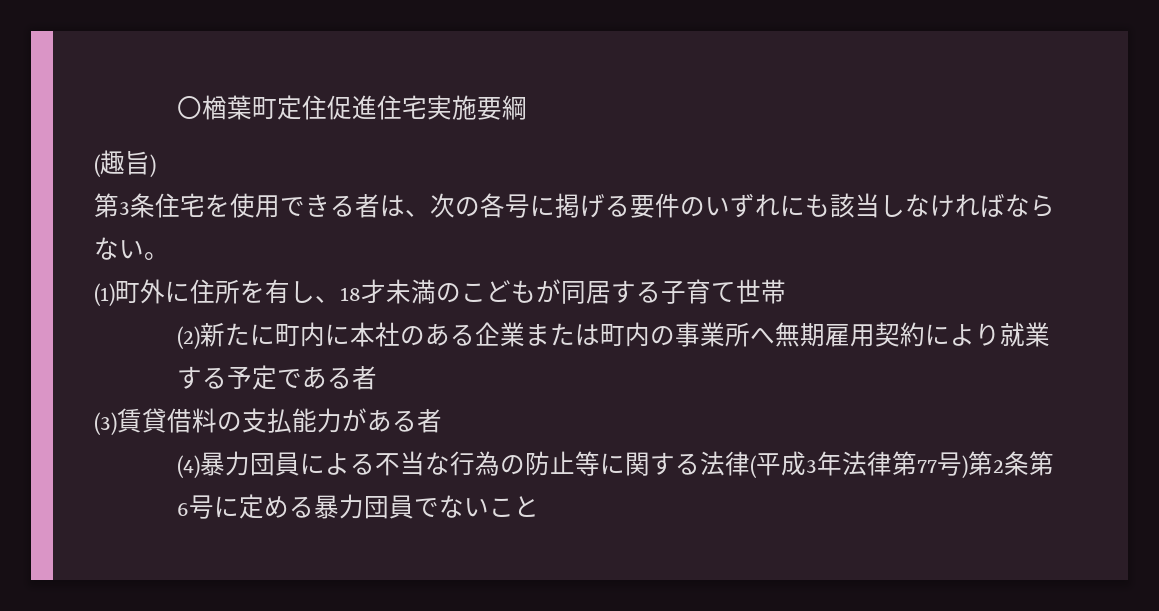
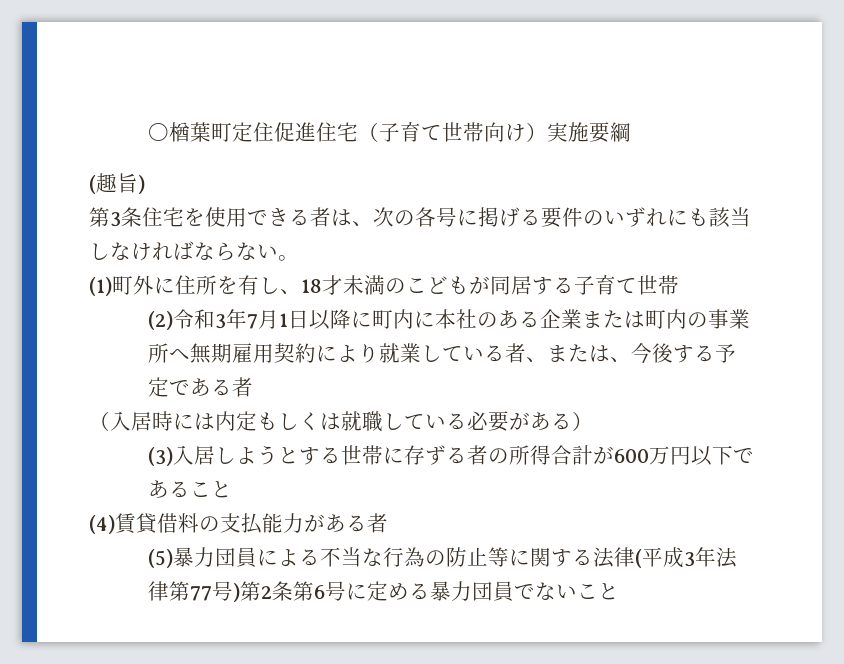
(428, 107) none -> [358,122,548,142] （子育て世帯向け）
[200,322,251,347] 新た -> [173,309,352,330] 令和3年7月1日以降
[177,365,378,390] [94,412,117,436] する予定である者 // (3) -> [421,343,737,364] [148,377,254,397] [89,411,593,432] [148,445,755,466] [148,480,233,498] [89,515,115,534] している者、または、今後する予定である者 // （入居時には内定もしくは就職している必要がある） // (3)入居しようとする世帯に存ずる者の所得合計が600万円以下であること // (4)
[177,455,201,479] (4) -> [148,549,174,568] (5)

